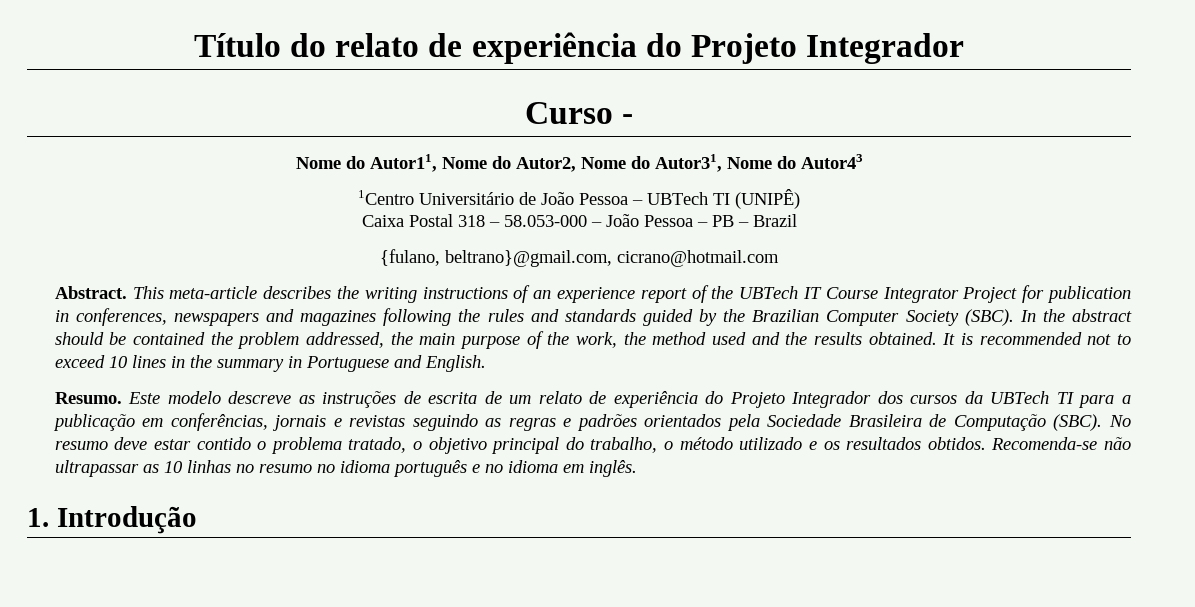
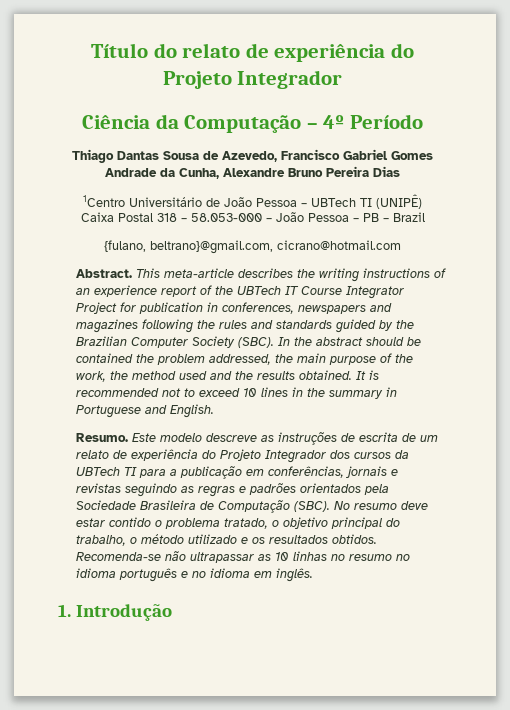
[524,102,634,124] [295,154,863,172] Curso - // Nome do Autor11, Nome do Autor2, Nome do Autor31, Nome do Autor43 -> [82,114,423,133] [72,149,433,163] [105,166,400,179] Ciência da Computação – 4º Período // Thiago Dantas Sousa de Azevedo, Francisco Gabriel Gomes Andrade da Cunha, Alexandre Bruno Pereira Dias

